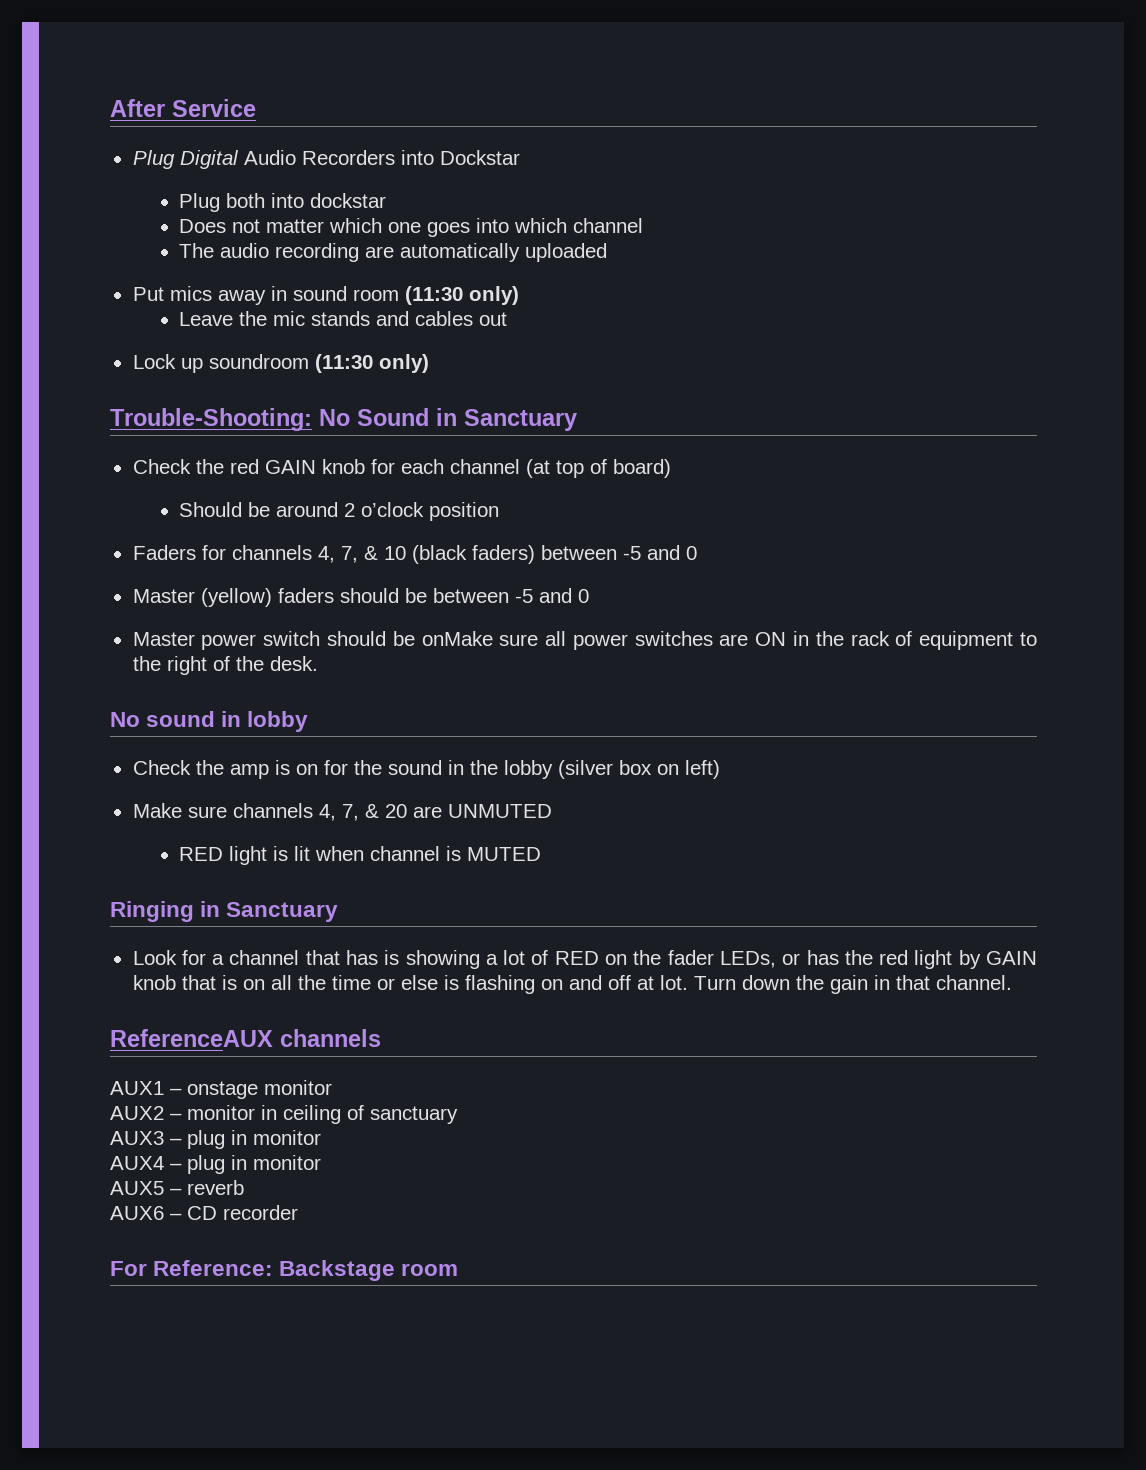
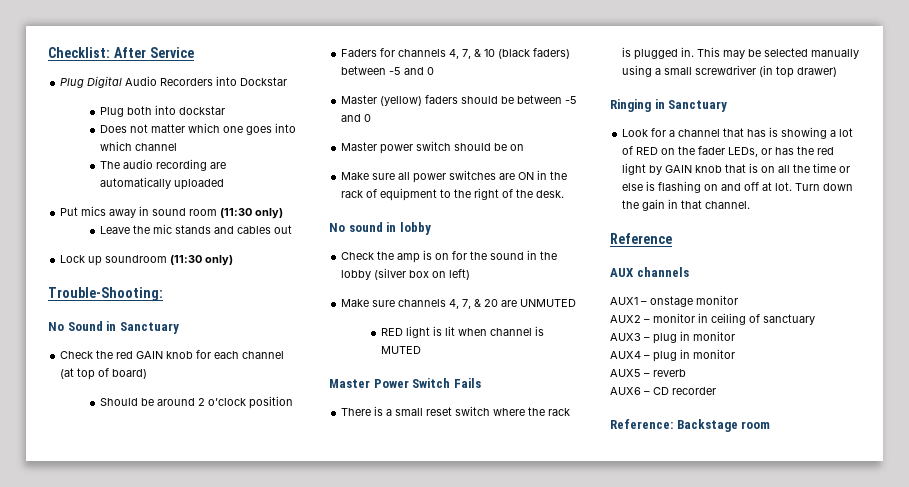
(110, 108) none -> [48,47,110,58] Checklist:
(312, 419) none -> (163, 294) //
[421,631,493,646] onMake -> [510,144,525,151] [341,172,370,180] on // Make
(542, 854) none -> [329,378,481,388] [341,406,571,416] [622,47,860,60] [622,65,838,78] // Master Power Switch Fails // There is a small reset switch where the rack is plugged in. This may be selected manually using a small screwdriver (in top drawer)
[110,1029,273,1047] ReferenceAUX -> [610,233,672,244] [610,268,634,277] Reference // AUX
[110,1261,147,1276] For -> (716, 391) none

